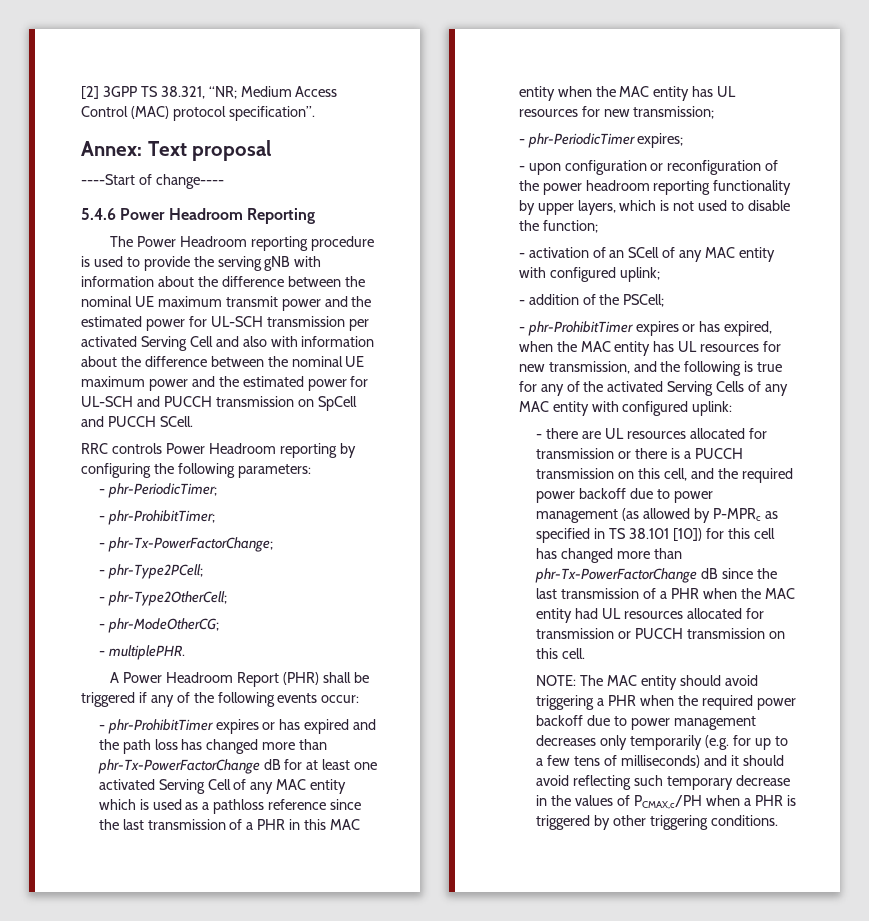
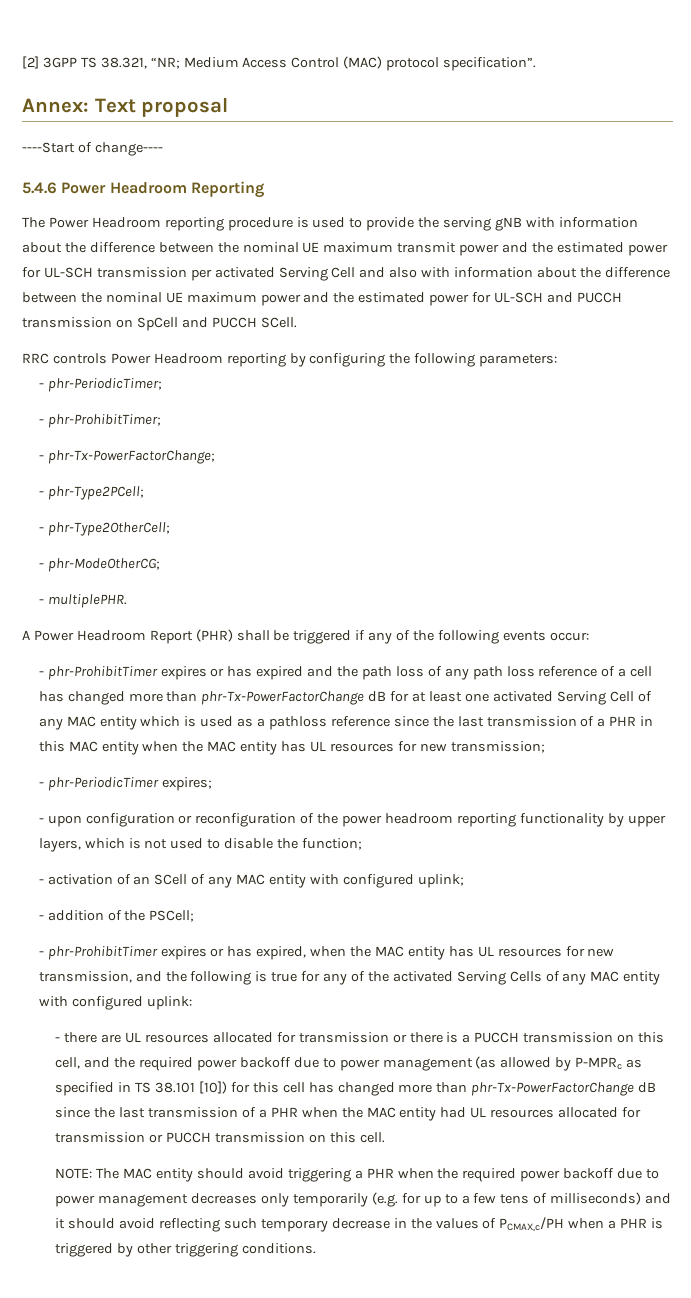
(178, 744) none -> [427,666,653,680] of any path loss reference of a cell

